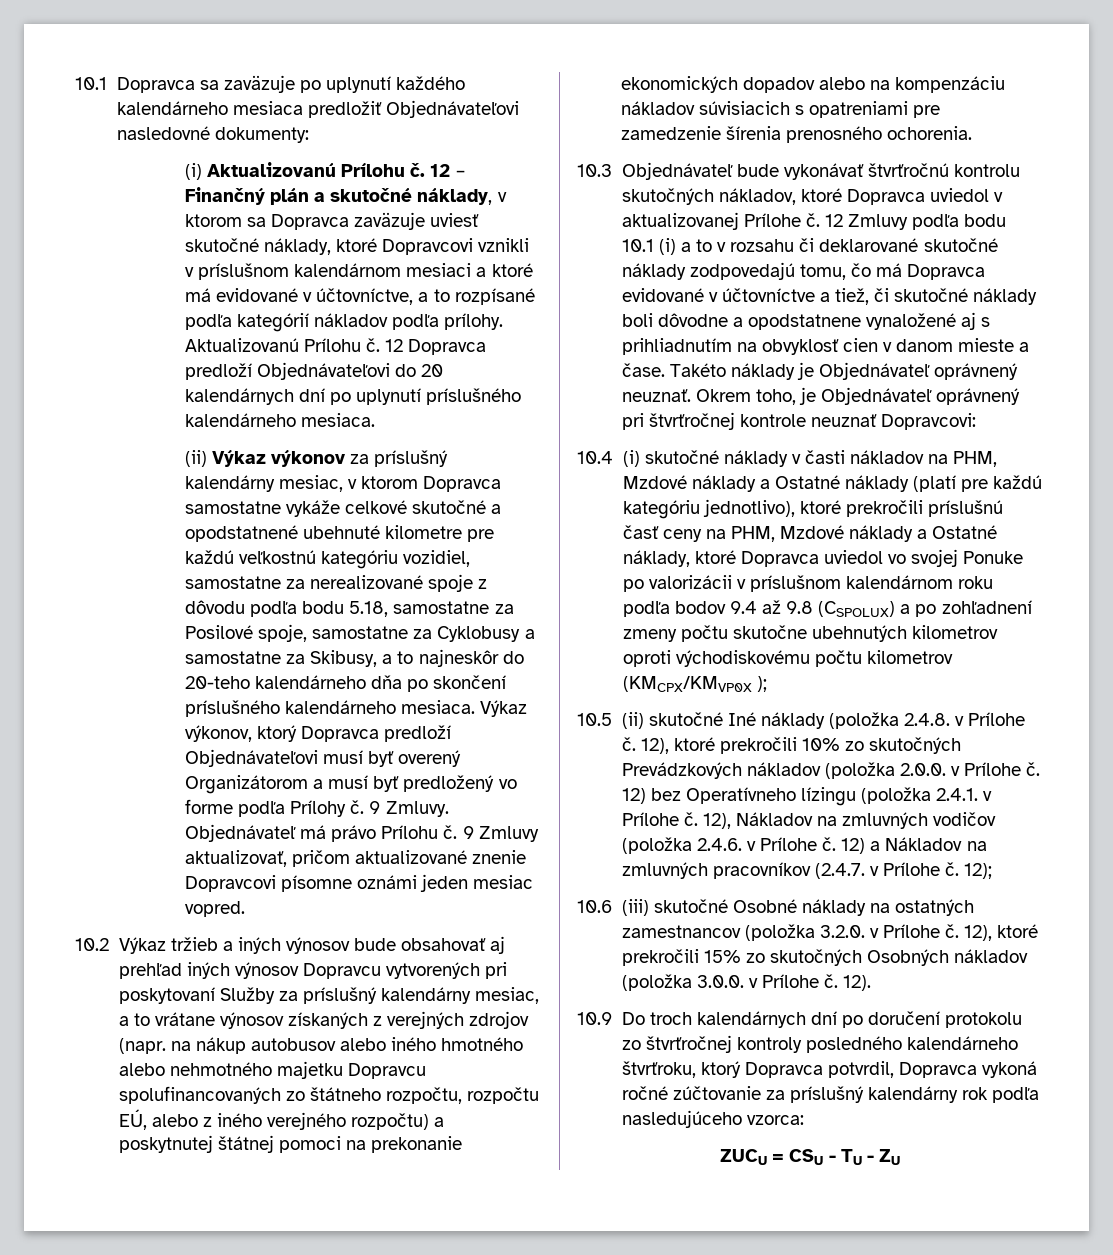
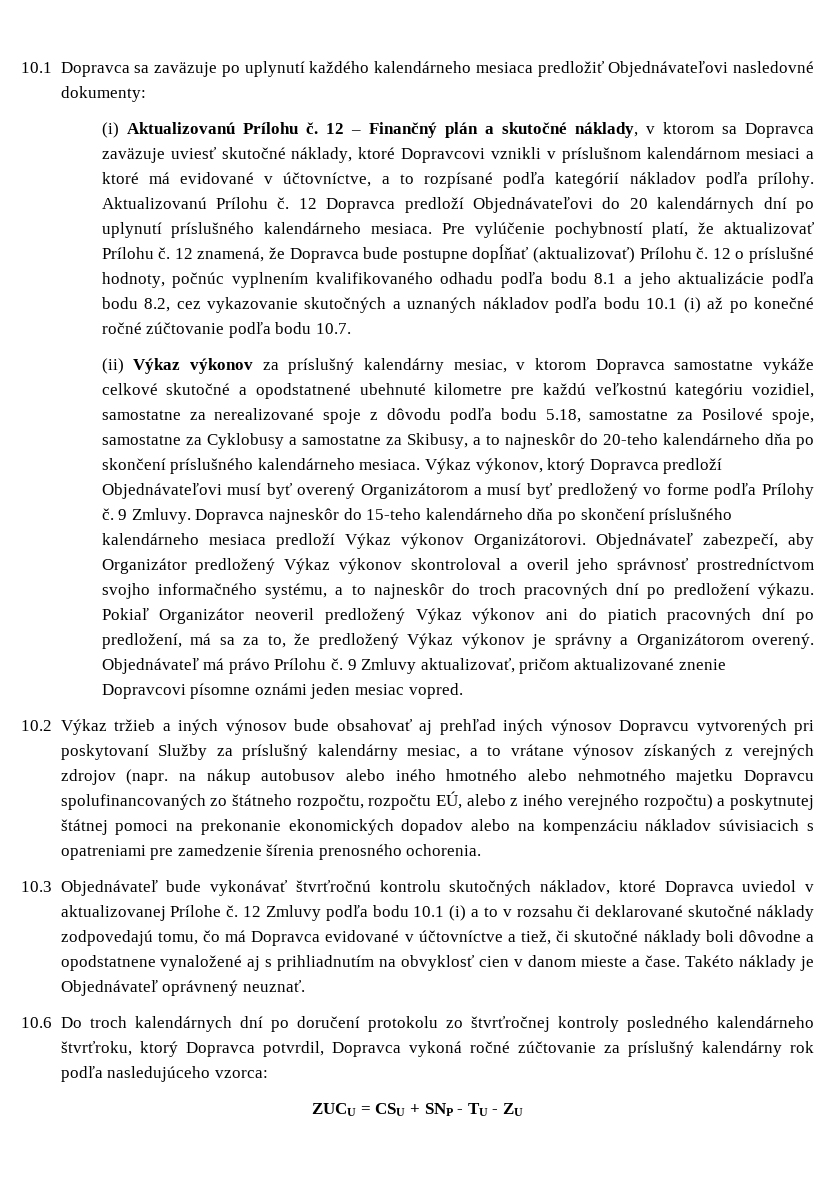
(376, 420) none -> [441,222,814,238] [101,244,814,263] [101,272,814,288] [101,297,814,313] [101,322,352,338] Pre vylúčenie pochybností platí, že aktualizovať Prílohu č. 12 znamená, že Dopravca bude postupne dopĺňať (aktualizovať) Prílohu č. 12 o príslušné hodnoty, počnúc vyplnením kvalifikovaného odhadu podľa bodu 8.1 a jeho aktualizácie podľa bodu 8.2, cez vykazovanie skutočných a uznaných nákladov podľa bodu 10.1 (i) až po konečné ročné zúčtovanie podľa bodu 10.7.
(449, 809) none -> [195,508,733,524] [101,533,814,549] [101,558,814,574] [101,583,815,599] [101,608,815,624] [101,633,815,649] Dopravca najneskôr do 15-teho kalendárneho dňa po skončení príslušného kalendárneho mesiaca predloží Výkaz výkonov Organizátorovi. Objednávateľ zabezpečí, aby Organizátor predložený Výkaz výkonov skontroloval a overil jeho správnosť prostredníctvom svojho informačného systému, a to najneskôr do troch pracovných dní po predložení výkazu. Pokiaľ Organizátor neoveril predložený Výkaz výkonov ani do piatich pracovných dní po predložení, má sa za to, že predložený Výkaz výkonov je správny a Organizátorom overený.
[695,387,1021,405] [621,412,977,430] [577,450,998,467] [622,475,1043,492] [622,499,1004,519] [622,525,998,542] [622,549,1024,567] [622,575,994,592] [622,600,1032,617] [622,625,999,642] [622,650,953,667] [622,676,767,692] [577,712,1026,729] [621,737,962,754] [621,762,1041,779] [621,787,993,806] [621,812,997,829] [621,837,987,854] [621,862,993,879] [577,899,975,916] [621,924,1039,941] [621,949,1029,966] [621,974,872,991] [577,1012,612,1025] Okrem toho, je Objednávateľ oprávnený pri štvrťročnej kontrole neuznať Dopravcovi: // 10.4 (i) skutočné náklady v časti nákladov na PHM, Mzdové náklady a Ostatné náklady (platí pre každú kategóriu jednotlivo), ktoré prekročili príslušnú časť ceny na PHM, Mzdové náklady a Ostatné náklady, ktoré Dopravca uviedol vo svojej Ponuke po valorizácii v príslušnom kalendárnom roku podľa bodov 9.4 až 9.8 (CSPOLUX) a po zohľadnení zmeny počtu skutočne ubehnutých kilometrov oproti východiskovému počtu kilometrov (KMCPX/KMVP0X ); // 10.5 (ii) skutočné Iné náklady (položka 2.4.8. v Prílohe č. 12), ktoré prekročili 10% zo skutočných Prevádzkových nákladov (položka 2.0.0. v Prílohe č. 12) bez Operatívneho lízingu (položka 2.4.1. v Prílohe č. 12), Nákladov na zmluvných vodičov (položka 2.4.6. v Prílohe č. 12) a Nákladov na zmluvných pracovníkov (2.4.7. v Prílohe č. 12); // 10.6 (iii) skutočné Osobné náklady na ostatných zamestnancov (položka 3.2.0. v Prílohe č. 12), ktoré prekročili 15% zo skutočných Osobných nákladov (položka 3.0.0. v Prílohe č. 12). // 10.9 -> [21,1017,52,1028] // 10.6
(824, 1157) none -> [409,1103,453,1116] + SNP

